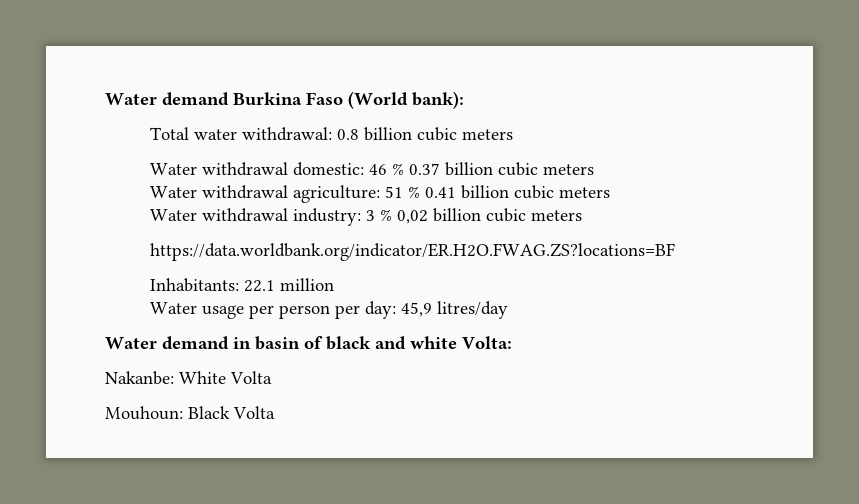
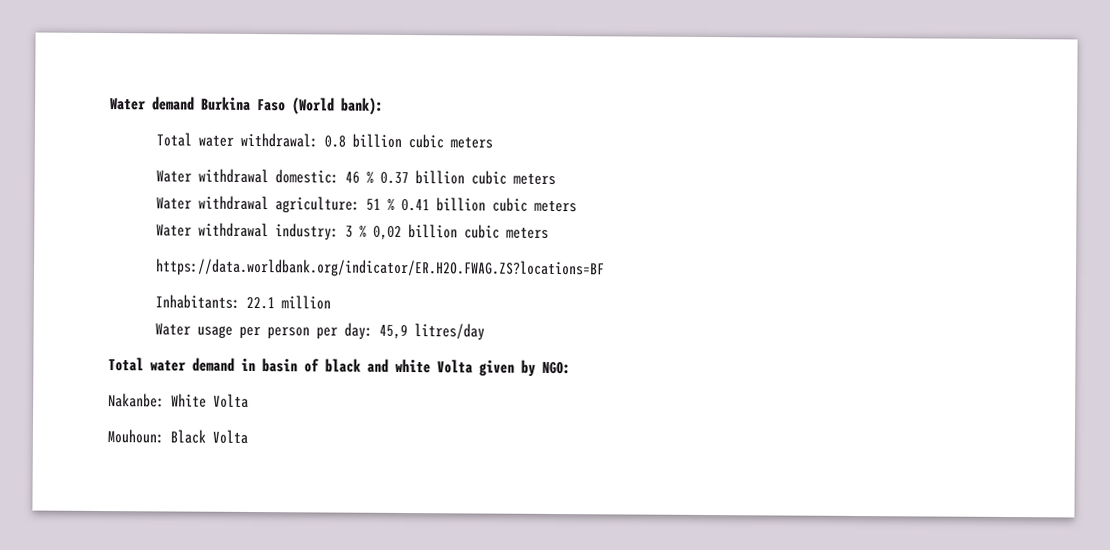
[105,337,157,349] Water -> [108,357,186,372] Total water
[462,336,512,349] Volta: -> [437,359,571,377] Volta given by NGO:

